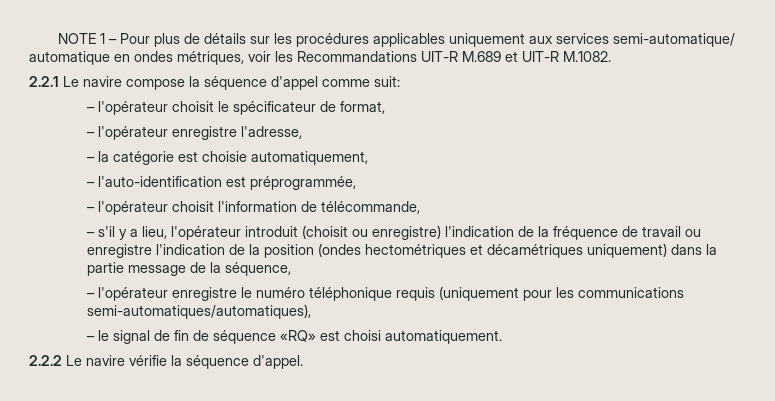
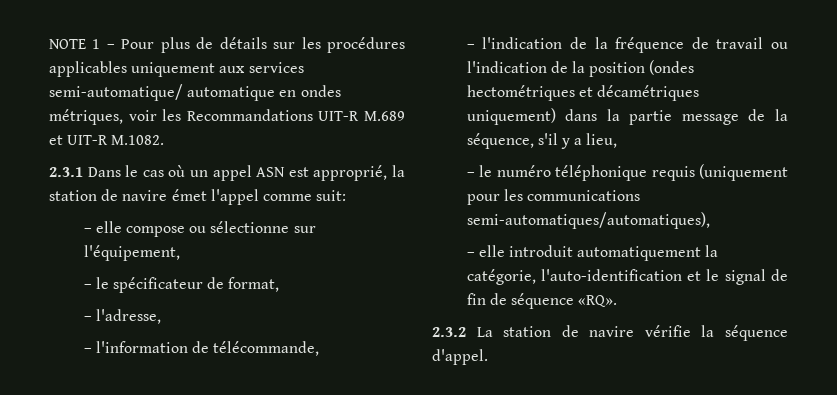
[29,76,400,90] [86,101,214,115] 2.2.1 Le navire compose la séquence d'appel comme suit: // – l'opérateur choisit -> [49,165,405,181] [49,189,347,205] [83,221,316,237] [83,245,180,261] [83,284,92,289] 2.3.1 Dans le cas où un appel ASN est approprié, la station de navire émet l'appel comme suit: // – elle compose ou sélectionne sur l'équipement, // –
[97,126,237,140] l'opérateur enregistre -> (92, 318) none
[97,151,368,165] [86,176,356,190] [86,201,420,215] [86,225,441,240] la catégorie est choisie automatiquement, // – l'auto-identification est préprogrammée, // – l'opérateur choisit l'information de télécommande, // – s'il y a lieu, l'opérateur introduit (choisit ou enregistre) -> [95,341,320,356] [466,44,475,49] l'information de télécommande, // –
[86,244,152,258] enregistre -> (788, 45) none
[86,287,237,301] // – l'opérateur enregistre -> [537,133,618,149] [466,172,475,177] s'il y a lieu, // –
(95, 338) none -> [478,245,719,261] [466,269,702,285] elle introduit automatiquement la catégorie, l'auto-identification et
[279,330,502,344] [29,355,82,366] «RQ» est choisi automatiquement. // 2.2.2 Le -> [578,295,618,307] [432,325,579,337] «RQ». // 2.3.2 La station de

